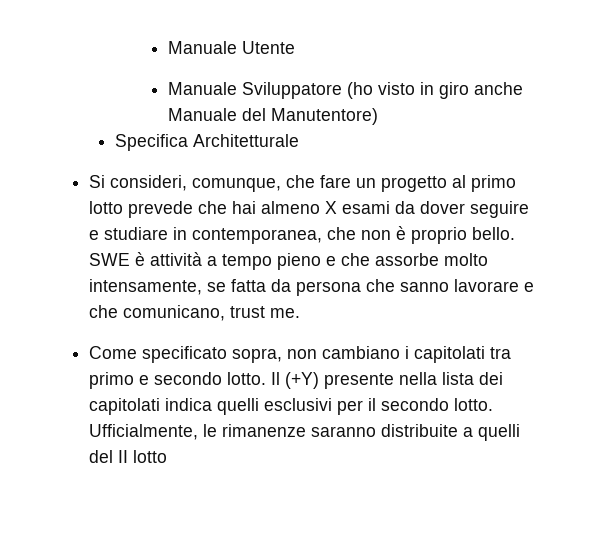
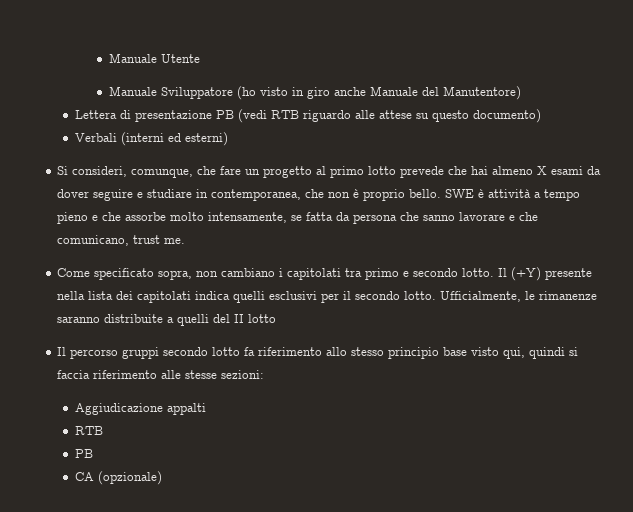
[115,134,300,151] Specifica Architetturale -> [74,109,541,123] [74,132,228,146] Lettera di presentazione PB (vedi RTB riguardo alle attese su questo documento) // Verbali (interni ed esterni)
(167, 456) none -> [57,347,579,359] [57,370,265,379] [74,403,206,415] [74,426,103,435] [74,449,93,458] [74,471,162,485] // Il percorso gruppi secondo lotto fa riferimento allo stesso principio base visto qui, quindi si faccia riferimento alle stesse sezioni: // Aggiudicazione appalti // RTB // PB // CA (opzionale)

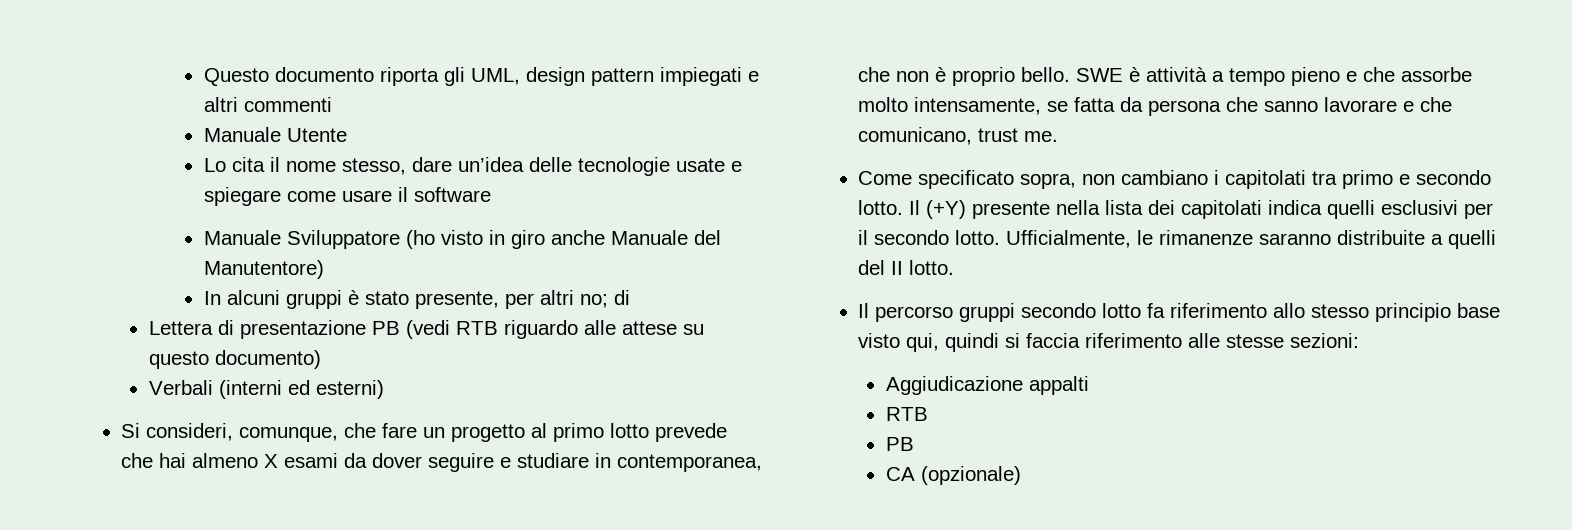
[108,53,200,63] Manuale Utente -> [203,67,759,86] [203,97,332,112] [203,127,347,142] [203,157,742,176] [203,187,491,206] Questo documento riporta gli UML, design pattern impiegati e altri commenti // Manuale Utente // Lo cita il nome stesso, dare un’idea delle tecnologie usate e spiegare come usare il software
(521, 93) none -> [203,290,630,309] // In alcuni gruppi è stato presente, per altri no; di
[248,314,277,323] lotto -> [909,260,955,275] lotto.

